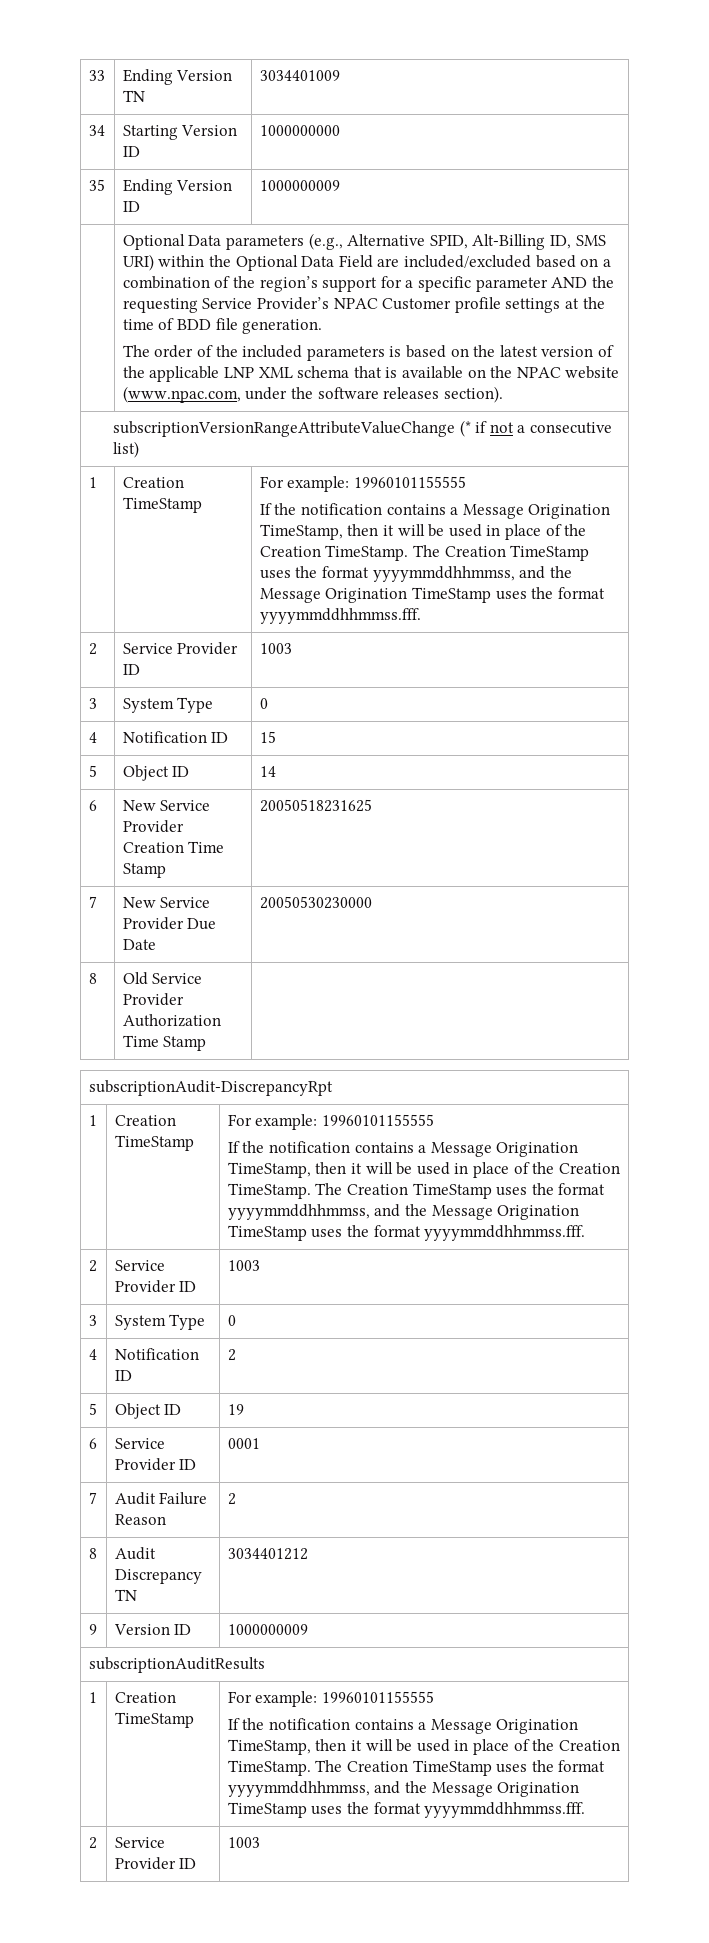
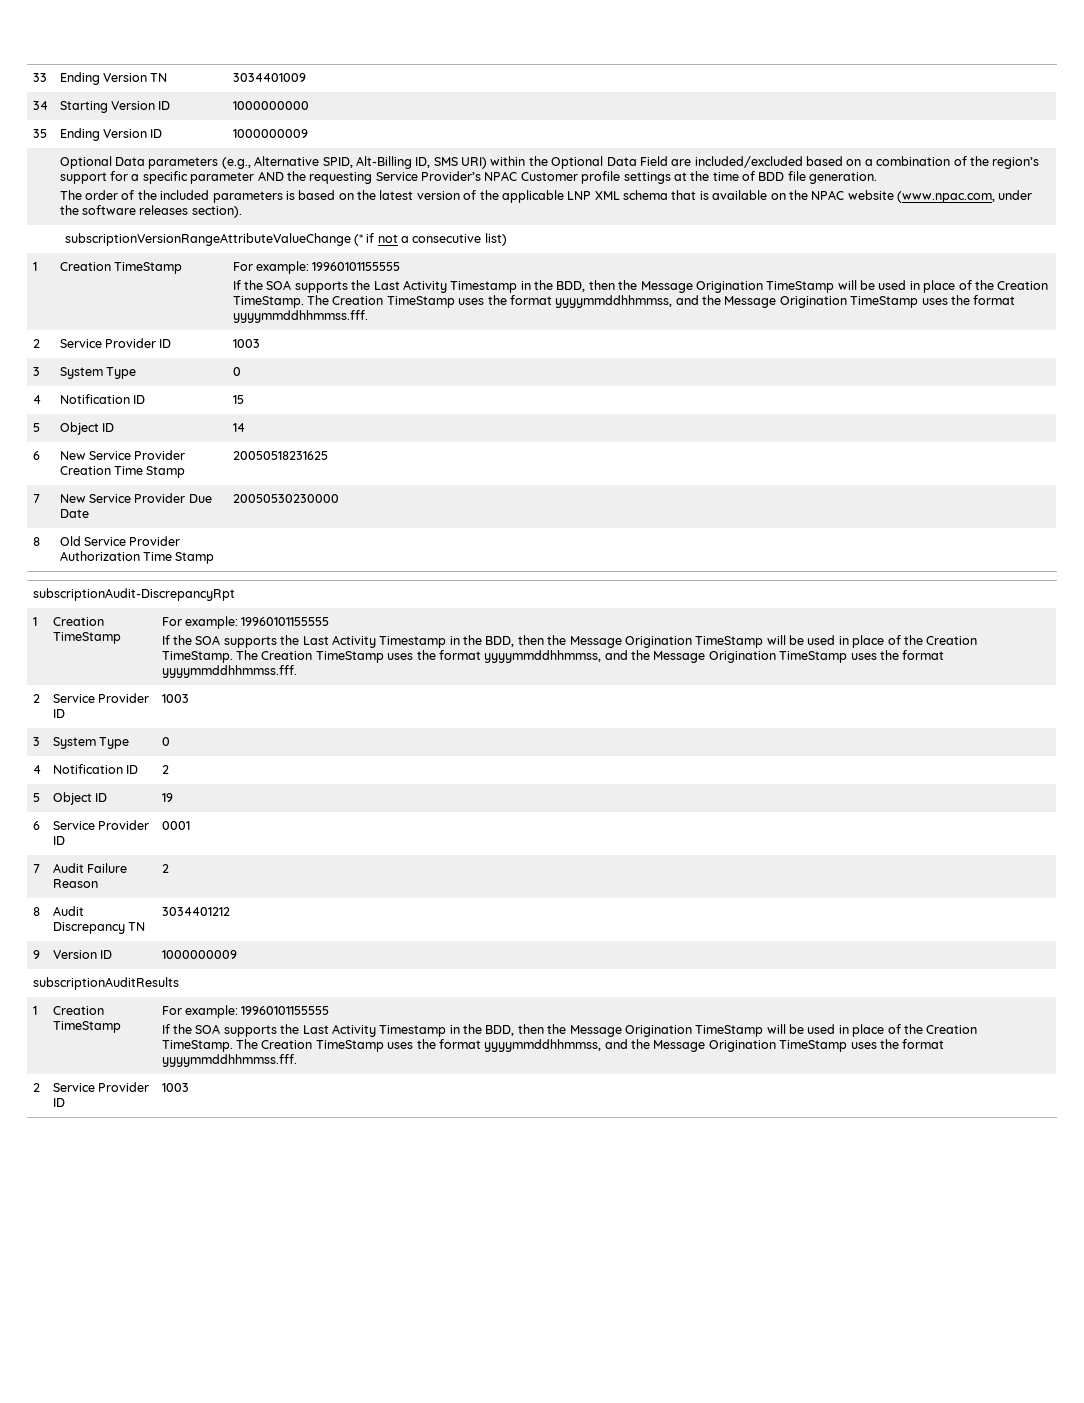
[301,503,611,519] [259,524,395,540] notification contains a Message Origination TimeStamp, then it -> [266,280,835,293] SOA supports the Last Activity Timestamp in the BDD, then the Message Origination TimeStamp
[269,1141,579,1157] [227,1162,363,1178] notification contains a Message Origination TimeStamp, then it -> [195,635,764,648] SOA supports the Last Activity Timestamp in the BDD, then the Message Origination TimeStamp
[269,1718,579,1734] [227,1739,363,1755] notification contains a Message Origination TimeStamp, then it -> [195,1024,764,1037] SOA supports the Last Activity Timestamp in the BDD, then the Message Origination TimeStamp

